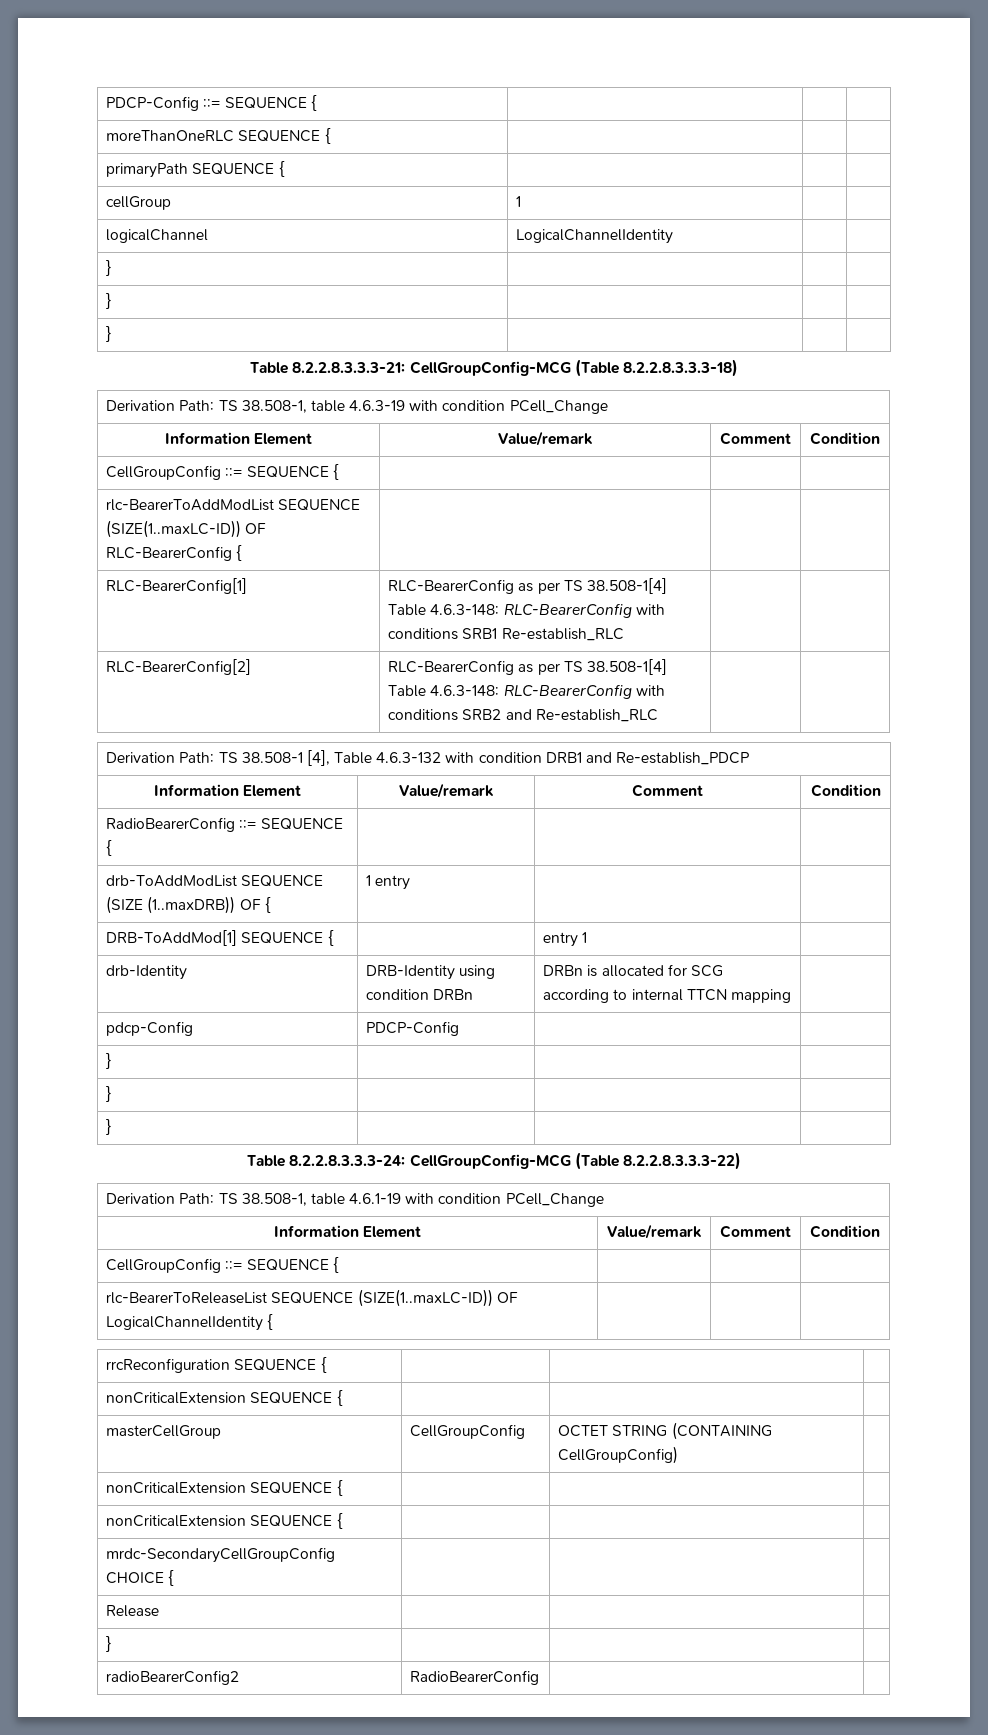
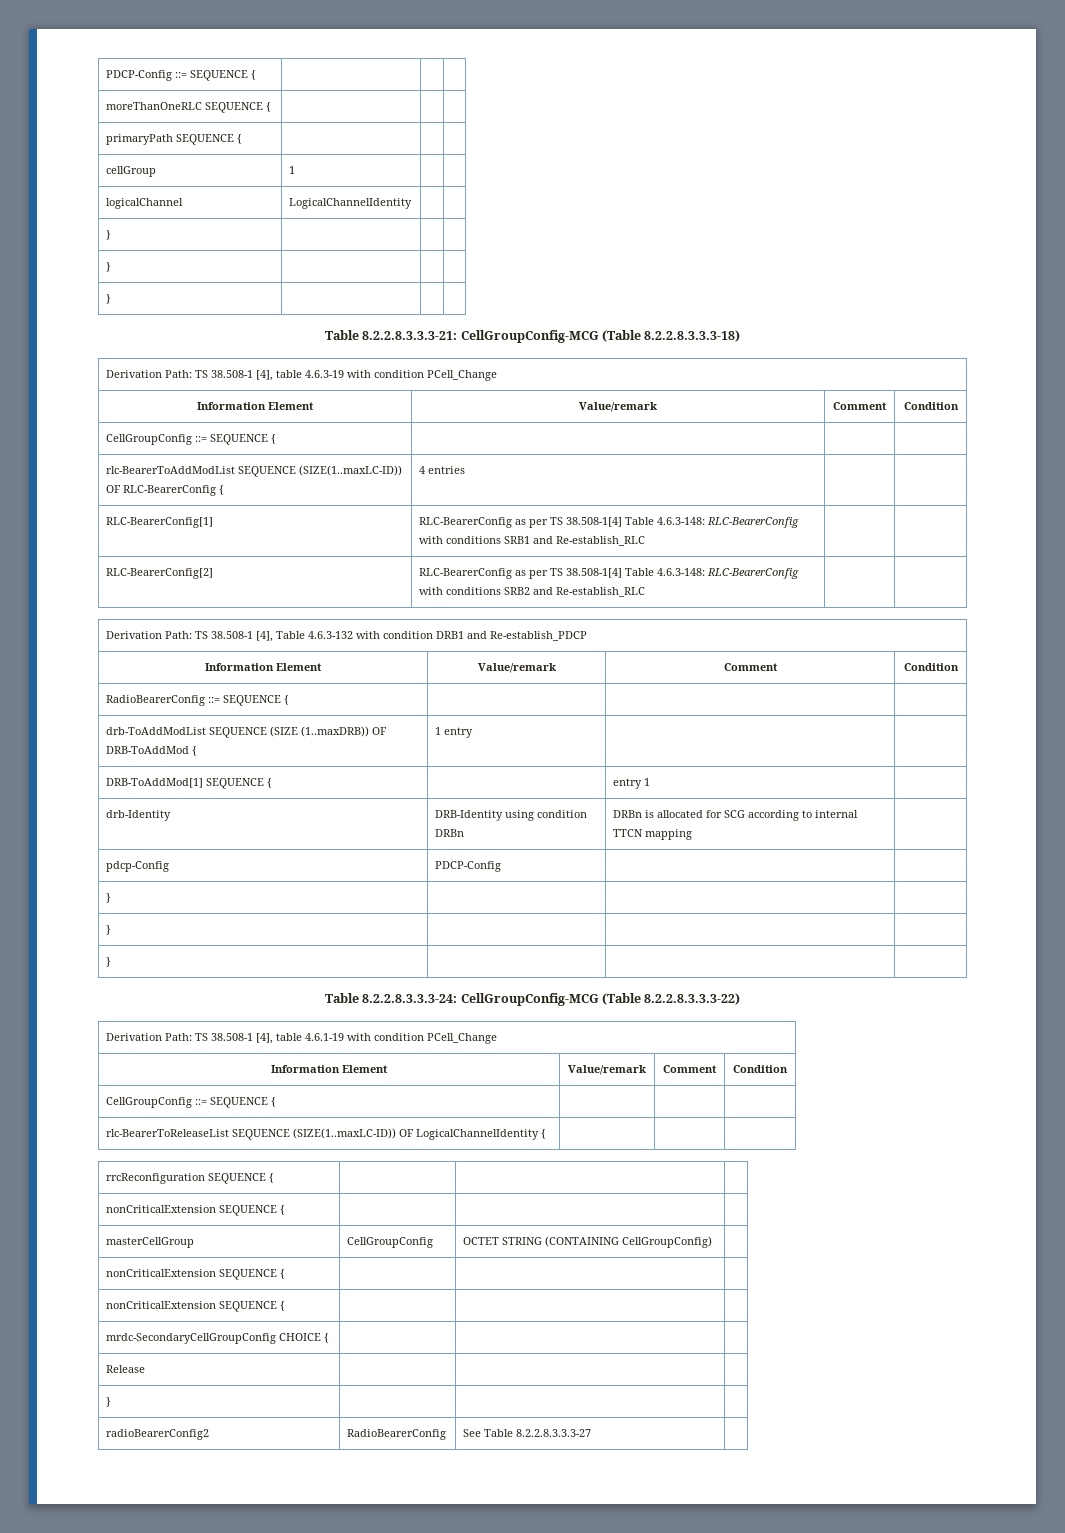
[241,400,307,413] 38.508-1, -> [211,370,274,381] 38.508-1 [4],
(243, 553) none -> [419,466,466,474] 4 entries
(498, 633) none -> [533,536,554,544] and
(261, 904) none -> [106,746,190,754] DRB-ToAddMod
[241,1193,307,1206] 38.508-1, -> [211,1033,274,1044] 38.508-1 [4],
(540, 1677) none -> [463,1429,592,1437] See Table 8.2.2.8.3.3.3-27

